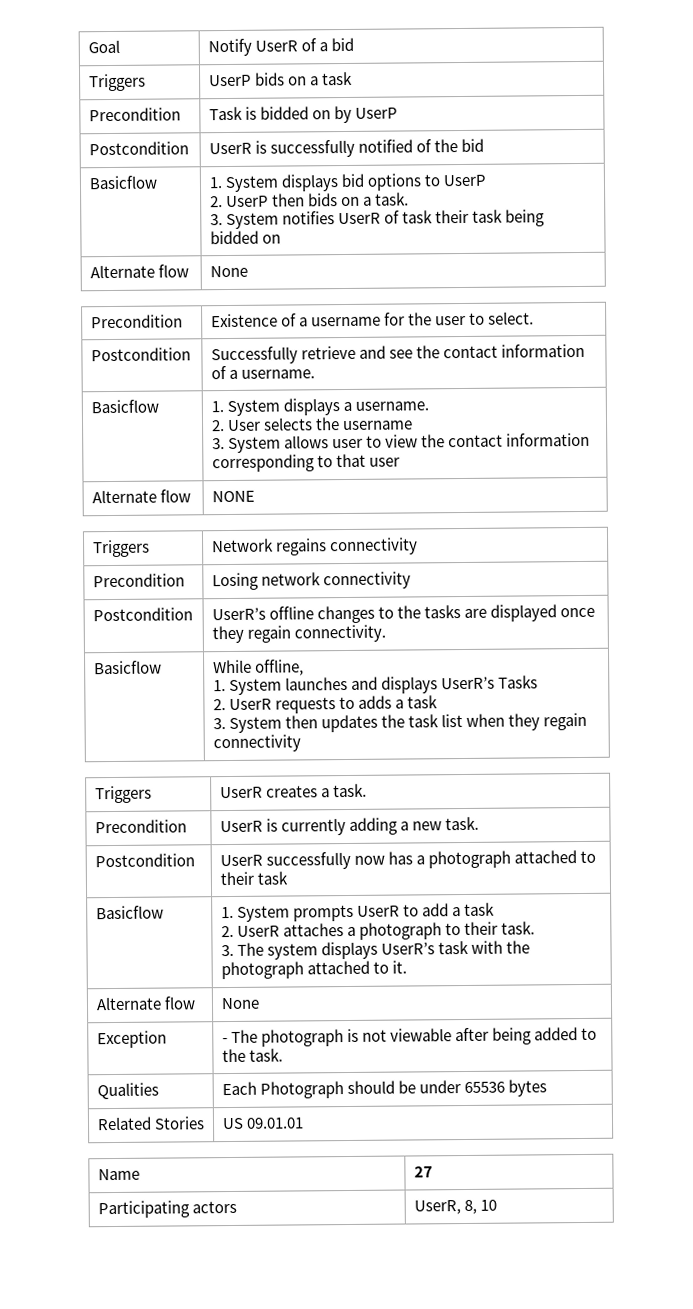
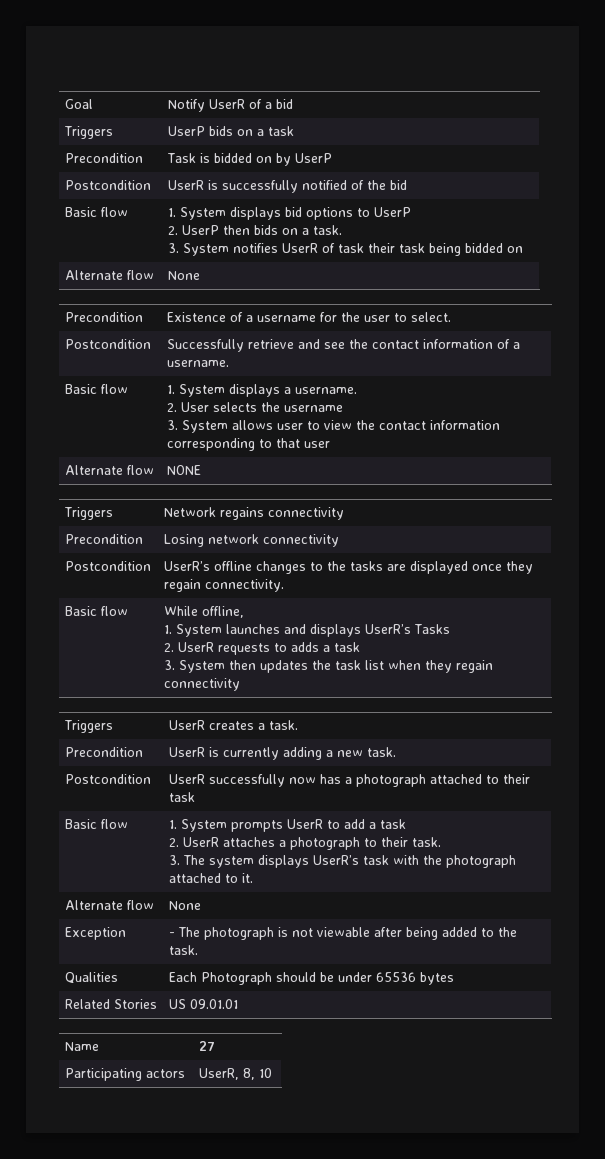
[88,175,158,190] Basicflow -> [65,207,129,217] Basic flow
[90,399,159,414] Basicflow -> [65,384,129,394] Basic flow
[93,660,162,675] Basicflow -> [65,606,129,616] Basic flow
[95,905,164,920] Basicflow -> [65,819,129,829] Basic flow

